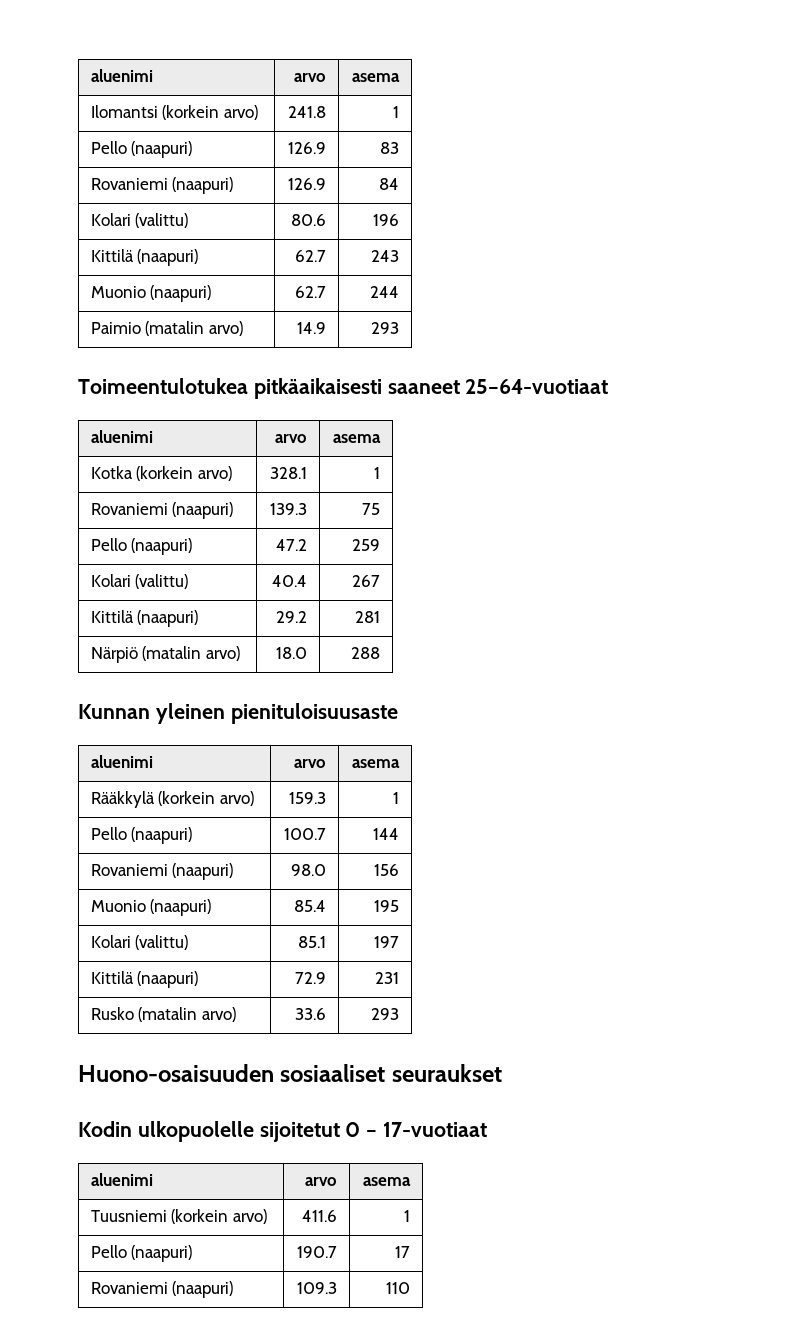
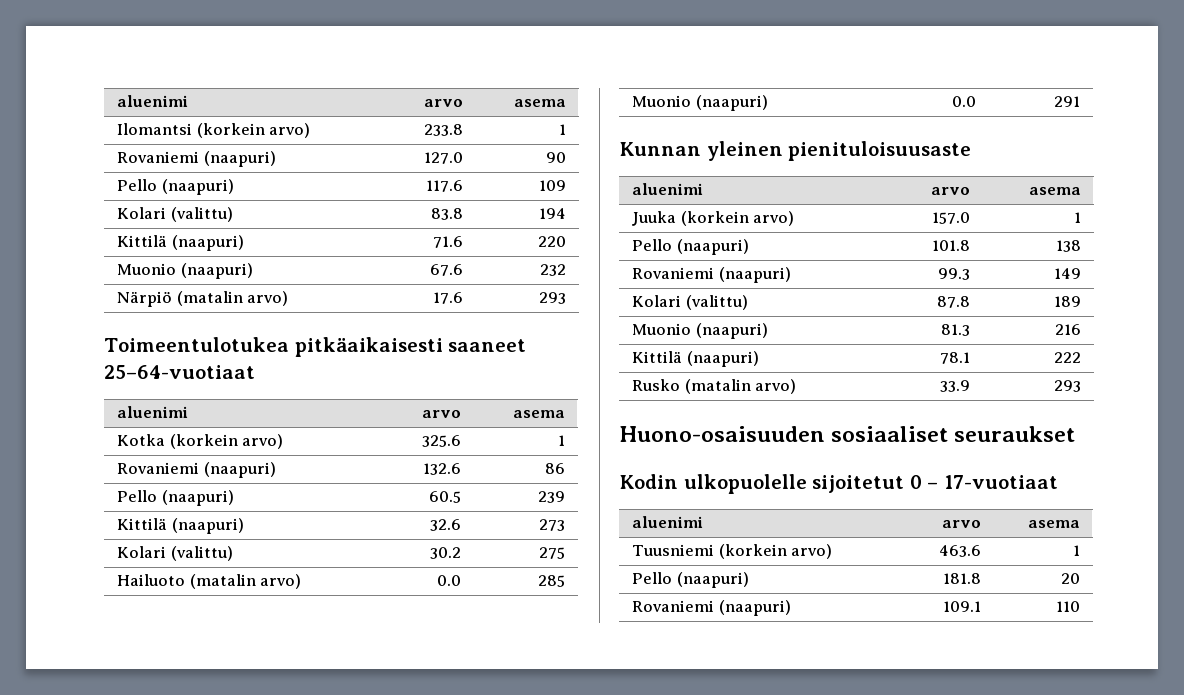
[288,106,327,118] [393,106,400,118] [90,141,193,158] [288,142,327,154] [380,142,400,154] [90,177,234,194] [288,178,327,190] [379,178,400,190] [90,213,189,228] [291,214,327,226] [373,214,400,226] [90,249,199,266] [295,250,327,262] [371,250,400,262] [90,285,212,302] [295,286,327,298] [370,286,400,298] [90,321,243,336] [297,322,327,334] 241.8 | 1 // Pello (naapuri) | 126.9 | 83 // Rovaniemi (naapuri) | 126.9 | 84 // Kolari (valittu) | 80.6 | 196 // Kittilä (naapuri) | 62.7 | 243 // Muonio (naapuri) | 62.7 | 244 // Paimio (matalin arvo) | 14.9 -> [423,124,463,136] [558,124,566,135] [117,151,276,167] [423,152,463,164] [545,152,566,163] [117,179,234,195] [425,180,463,192] [538,180,566,191] [117,207,233,222] [430,208,463,220] [538,208,566,219] [117,235,244,251] [432,236,463,248] [537,236,566,247] [117,263,253,279] [429,264,463,276] [539,264,566,276] [117,291,289,307] [432,292,463,304] 233.8 | 1 // Rovaniemi (naapuri) | 127.0 | 90 // Pello (naapuri) | 117.6 | 109 // Kolari (valittu) | 83.8 | 194 // Kittilä (naapuri) | 71.6 | 220 // Muonio (naapuri) | 67.6 | 232 // Närpiö (matalin arvo) | 17.6
[270,467,308,479] [374,467,381,479] [90,502,234,519] [270,503,308,515] [362,503,381,515] [90,538,193,555] [276,539,308,551] [352,539,381,551] [90,574,189,589] [272,575,308,587] [352,575,381,587] [90,610,199,627] [276,611,308,623] [355,611,381,623] [90,646,240,663] [276,647,308,659] [351,647,381,659] 328.1 | 1 // Rovaniemi (naapuri) | 139.3 | 75 // Pello (naapuri) | 47.2 | 259 // Kolari (valittu) | 40.4 | 267 // Kittilä (naapuri) | 29.2 | 281 // Närpiö (matalin arvo) | 18.0 | 288 -> [421,435,461,447] [557,435,565,446] [117,462,276,478] [422,463,461,475] [544,463,565,474] [117,490,234,506] [428,491,461,503] [537,491,565,503] [117,518,244,534] [429,519,461,531] [538,519,565,531] [117,546,233,561] [429,547,461,559] [538,547,565,559] [117,574,302,589] [436,575,461,586] [537,575,565,587] [632,95,768,111] [951,96,976,107] [1053,96,1080,107] 325.6 | 1 // Rovaniemi (naapuri) | 132.6 | 86 // Pello (naapuri) | 60.5 | 239 // Kittilä (naapuri) | 32.6 | 273 // Kolari (valittu) | 30.2 | 275 // Hailuoto (matalin arvo) | 0.0 | 285 // Muonio (naapuri) | 0.0 | 291
[90,791,254,808] [289,792,327,804] [393,792,400,804] [90,827,193,844] [284,828,327,840] [373,828,400,840] [90,863,234,880] [291,864,327,876] [374,864,400,876] [90,899,212,916] [294,900,327,912] [374,900,400,912] [90,935,189,950] [298,936,327,948] [374,936,400,948] [90,971,199,988] [295,972,327,984] [375,972,400,984] Rääkkylä (korkein arvo) | 159.3 | 1 // Pello (naapuri) | 100.7 | 144 // Rovaniemi (naapuri) | 98.0 | 156 // Muonio (naapuri) | 85.4 | 195 // Kolari (valittu) | 85.1 | 197 // Kittilä (naapuri) | 72.9 | 231 -> [632,211,795,226] [931,212,970,224] [1073,212,1081,223] [632,239,749,255] [931,240,970,251] [1055,240,1081,252] [632,267,791,283] [937,268,970,280] [1053,268,1081,279] [632,295,748,310] [936,296,970,308] [1053,296,1081,307] [632,323,768,339] [940,324,970,336] [1054,324,1081,335] [632,351,759,367] [939,352,970,364] [1053,352,1081,363] Juuka (korkein arvo) | 157.0 | 1 // Pello (naapuri) | 101.8 | 138 // Rovaniemi (naapuri) | 99.3 | 149 // Kolari (valittu) | 87.8 | 189 // Muonio (naapuri) | 81.3 | 216 // Kittilä (naapuri) | 78.1 | 222
[295,1008,327,1020] 33.6 -> [939,380,970,392] 33.9
[302,1210,338,1222] [404,1210,411,1222] [90,1245,193,1262] [297,1246,338,1258] [395,1246,411,1258] [90,1281,234,1298] [297,1282,338,1294] 411.6 | 1 // Pello (naapuri) | 190.7 | 17 // Rovaniemi (naapuri) | 109.3 -> [938,545,981,557] [1072,545,1080,556] [632,572,749,588] [942,573,981,584] [1060,573,1080,584] [632,600,791,616] [942,601,981,612] 463.6 | 1 // Pello (naapuri) | 181.8 | 20 // Rovaniemi (naapuri) | 109.1

